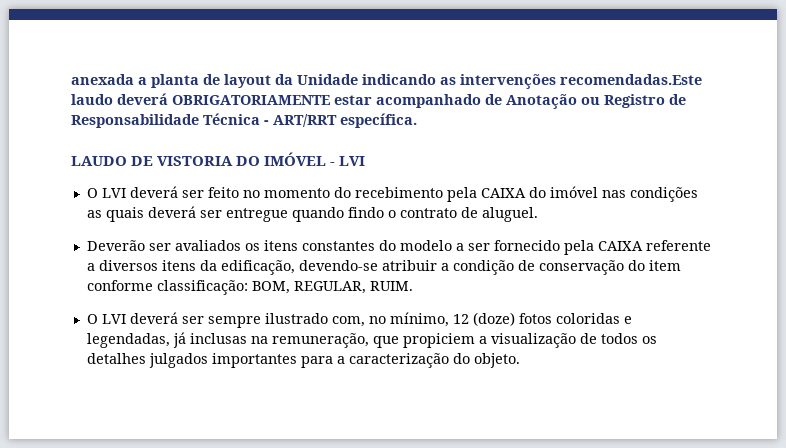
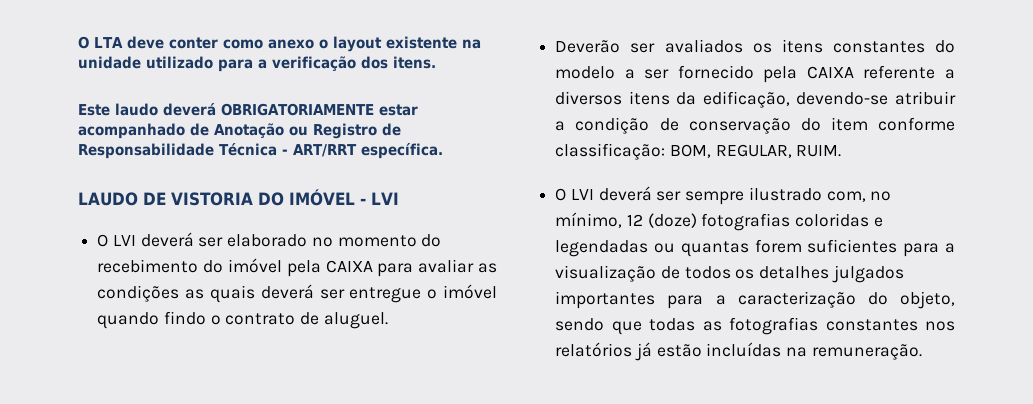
[71,74,702,89] anexada a planta de layout da Unidade indicando as intervenções recomendadas.Este -> [78,36,481,52] [78,56,436,72] [78,104,110,116] O LTA deve conter como anexo o layout existente na unidade utilizado para a verificação dos itens. // Este
[207,187,239,198] feito -> [227,234,308,247] elaborado
[446,186,626,202] pela CAIXA do imóvel nas -> [203,258,497,277] do imóvel pela CAIXA para avaliar as
(288, 215) none -> [427,284,497,299] o imóvel
[518,313,552,324] fotos -> [701,213,791,231] fotografias
[86,332,475,348] legendadas, já inclusas na remuneração, que propiciem -> [555,239,940,257] legendadas ou quantas forem suficientes para
[473,353,520,368] objeto. -> [900,291,955,309] [555,317,955,335] [555,342,922,361] objeto, sendo que todas as fotografias constantes nos relatórios já estão incluídas na remuneração.

